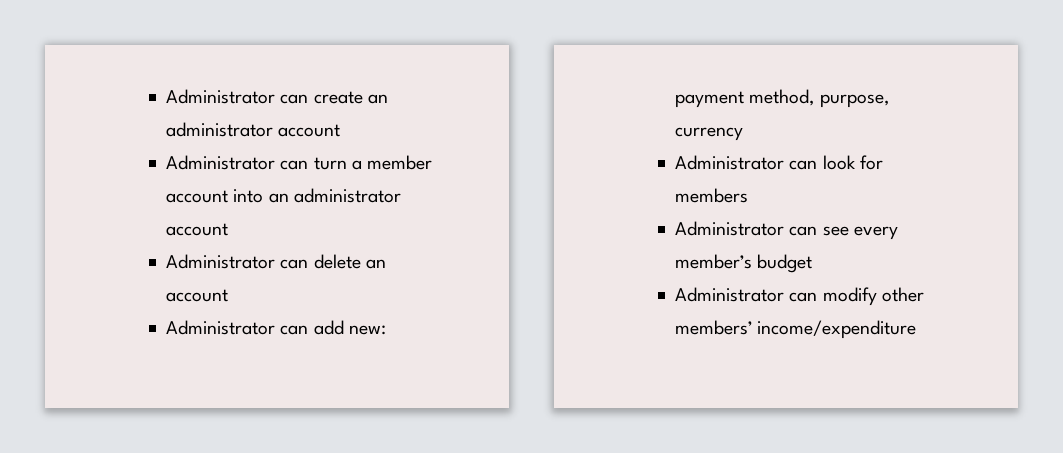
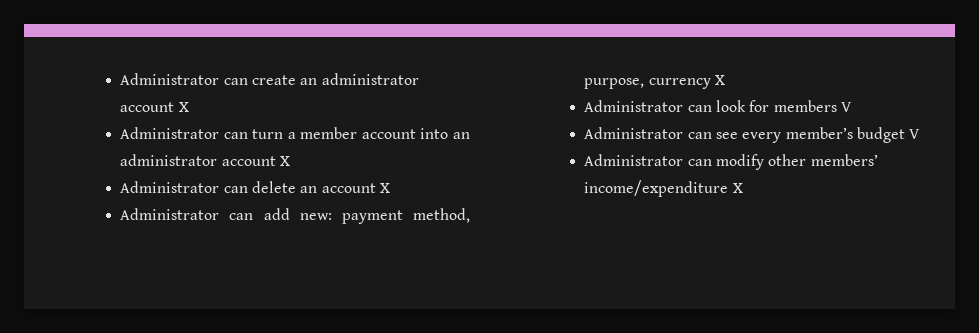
(341, 130) none -> [178,102,189,112] X
(229, 229) none -> [279,156,290,166] X
(229, 295) none -> [379,183,390,193] X
(744, 134) none -> [714,75,725,85] X
(749, 195) none -> [840,102,852,112] V
(813, 263) none -> [909,129,921,139] V
(917, 329) none -> [732,183,743,193] X

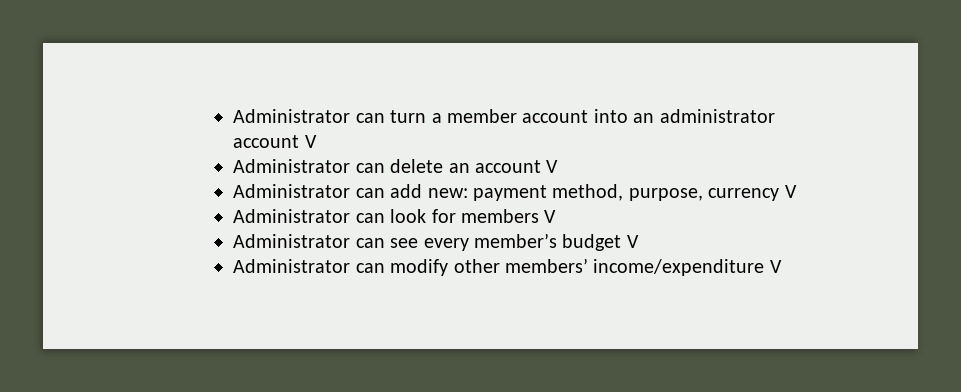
[120,73,419,85] [120,102,189,112] [120,127,248,139] Administrator can create an administrator account X // Administrator can -> [233,109,385,123] Administrator can
[279,156,290,166] X -> [304,135,317,148] V
[379,183,390,193] X -> [546,160,559,173] V
[714,75,725,85] X -> [784,185,797,198] V
[732,183,743,193] X -> [769,260,782,273] V

